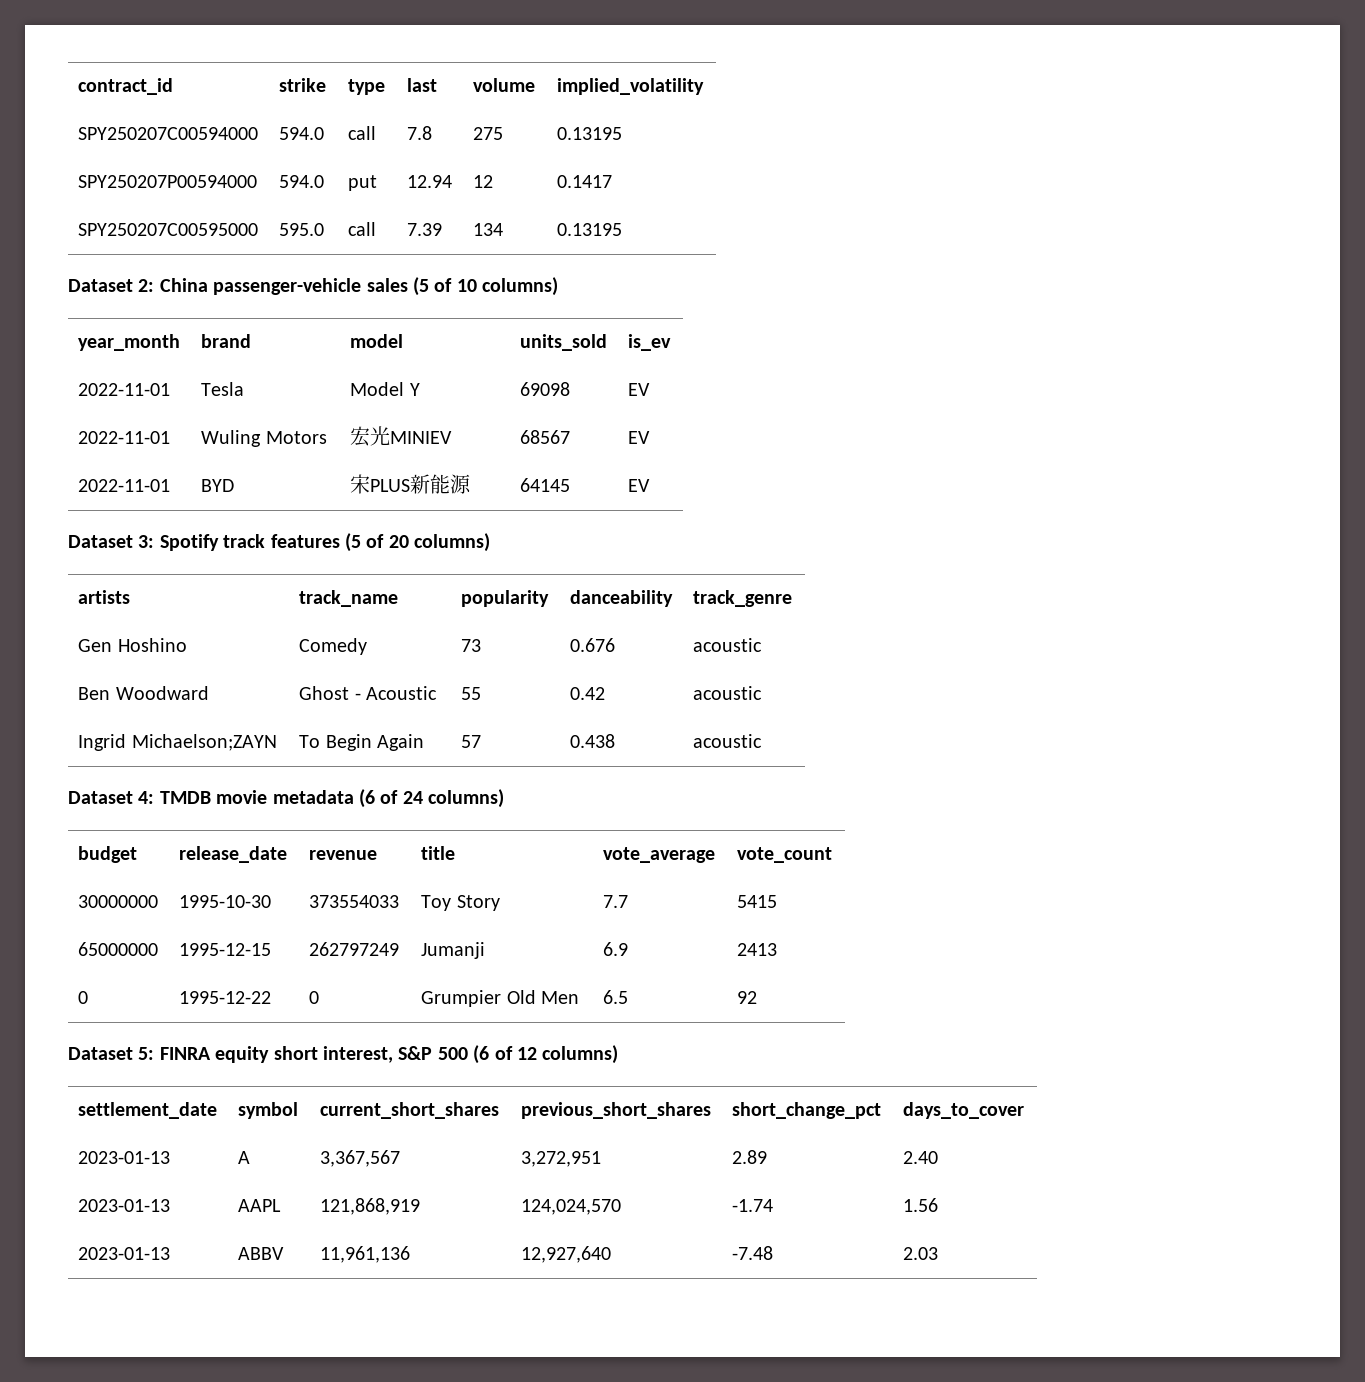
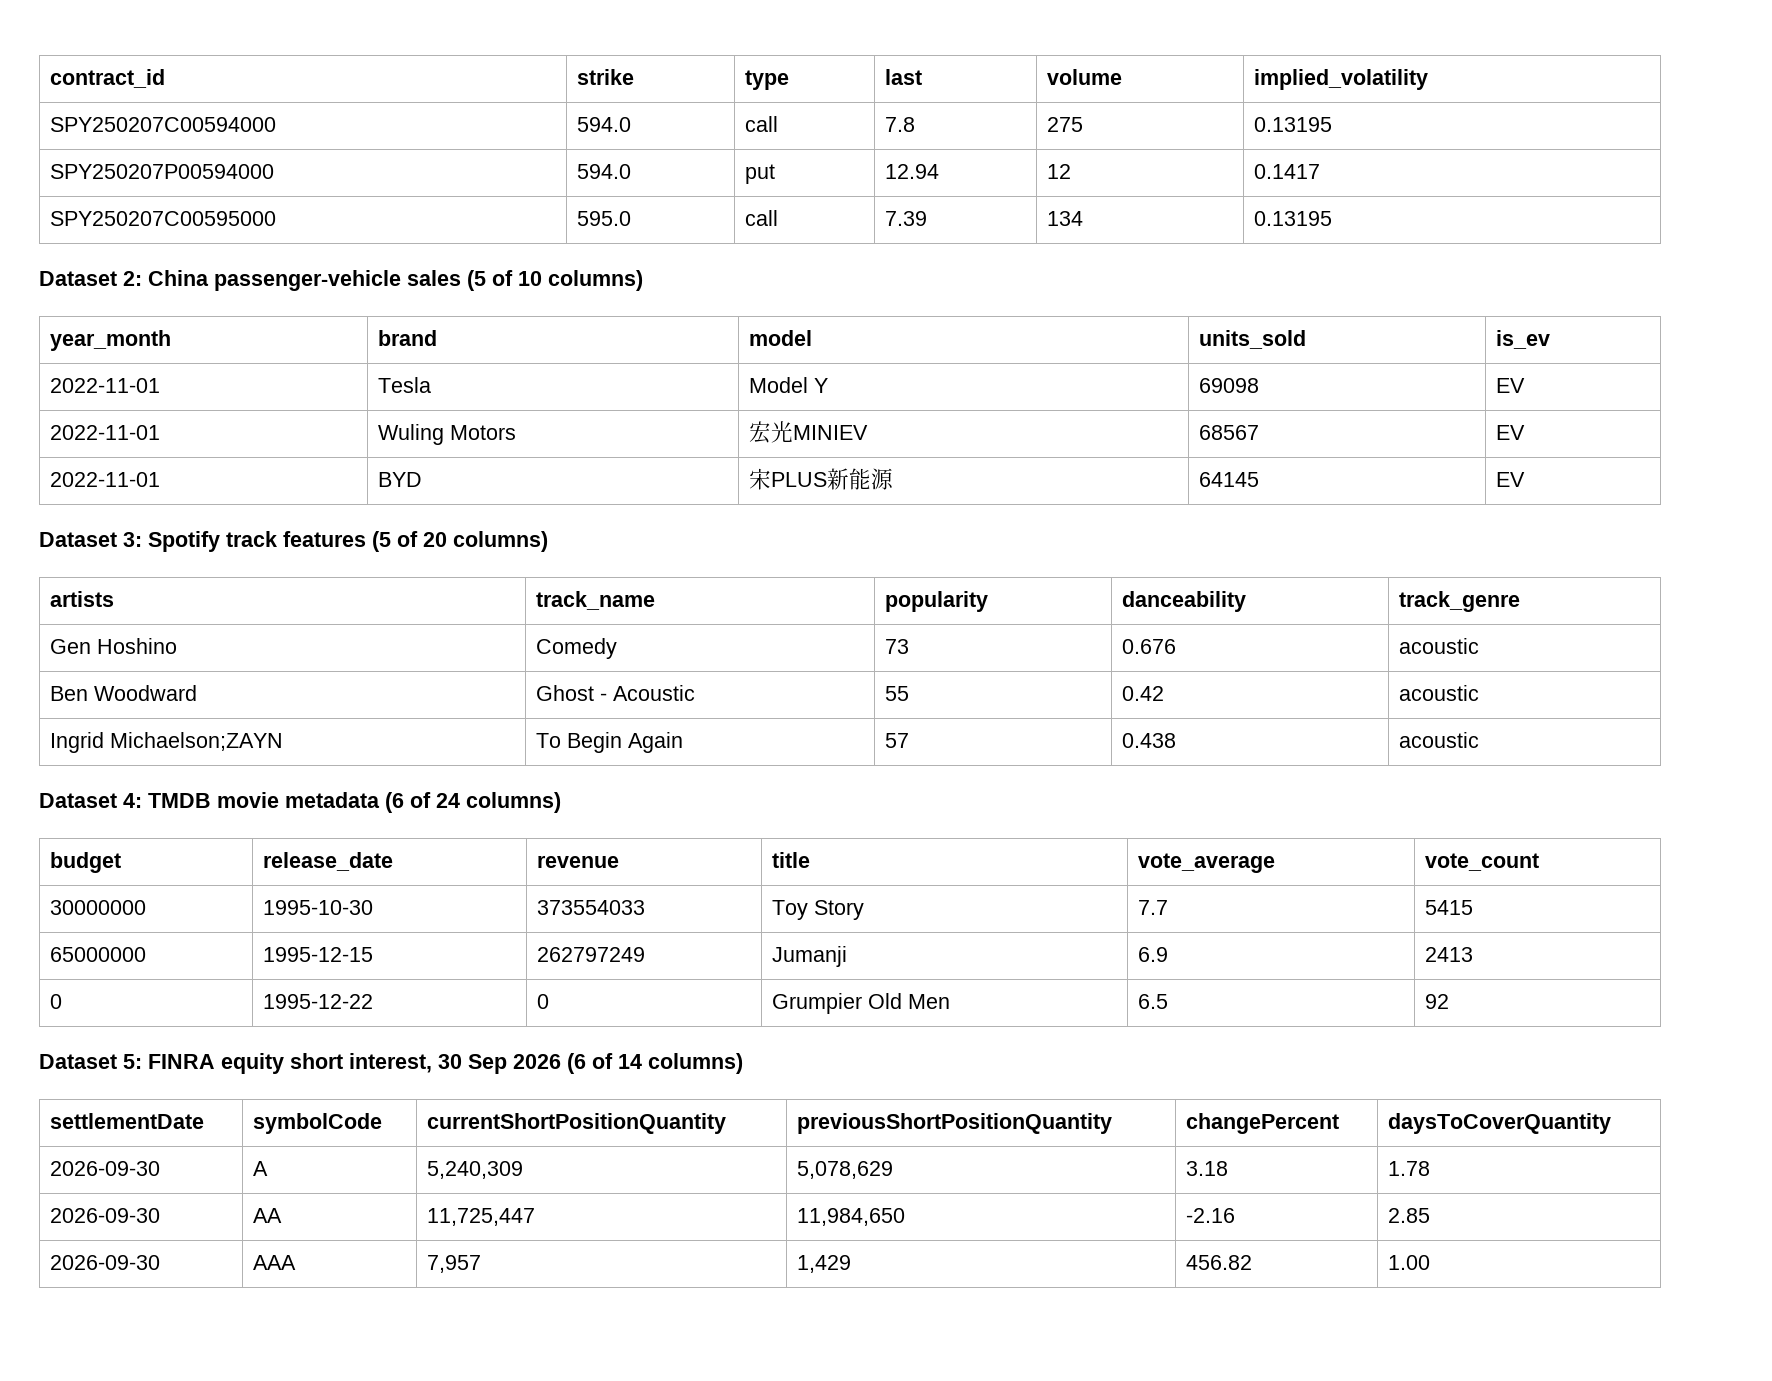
[398,1045,619,1064] [78,1102,218,1119] [238,1102,299,1119] [320,1102,500,1119] [521,1102,712,1119] [732,1102,882,1119] [903,1102,1025,1119] [78,1151,171,1164] [238,1151,251,1164] [320,1150,401,1167] [521,1151,602,1167] [732,1150,768,1164] [903,1151,939,1164] [78,1199,171,1212] [238,1199,282,1212] [320,1198,421,1215] [521,1199,622,1215] [732,1199,774,1212] [903,1198,939,1212] [78,1247,171,1260] [238,1247,285,1260] [320,1246,411,1263] [521,1246,612,1263] [732,1246,774,1260] [903,1247,939,1260] S&P 500 (6 of 12 columns) // settlement_date | symbol | current_short_shares | previous_short_shares | short_change_pct | days_to_cover // 2023-01-13 | A | 3,367,567 | 3,272,951 | 2.89 | 2.40 // 2023-01-13 | AAPL | 121,868,919 | 124,024,570 | -1.74 | 1.56 // 2023-01-13 | ABBV | 11,961,136 | 12,927,640 | -7.48 | 2.03 -> [438,1053,743,1074] [49,1113,204,1129] [252,1113,382,1134] [426,1113,726,1134] [796,1113,1112,1134] [1185,1113,1339,1134] [1387,1113,1611,1134] [49,1161,160,1176] [252,1161,268,1176] [426,1161,523,1179] [796,1161,893,1179] [1185,1161,1228,1176] [1387,1161,1430,1176] [49,1208,160,1223] [252,1208,282,1223] [426,1208,535,1226] [796,1208,905,1226] [1185,1208,1235,1223] [1387,1208,1430,1223] [49,1255,160,1270] [252,1255,296,1270] [426,1255,481,1273] [796,1255,851,1273] [1185,1255,1252,1270] [1387,1255,1430,1270] 30 Sep 2026 (6 of 14 columns) // settlementDate | symbolCode | currentShortPositionQuantity | previousShortPositionQuantity | changePercent | daysToCoverQuantity // 2026-09-30 | A | 5,240,309 | 5,078,629 | 3.18 | 1.78 // 2026-09-30 | AA | 11,725,447 | 11,984,650 | -2.16 | 2.85 // 2026-09-30 | AAA | 7,957 | 1,429 | 456.82 | 1.00

